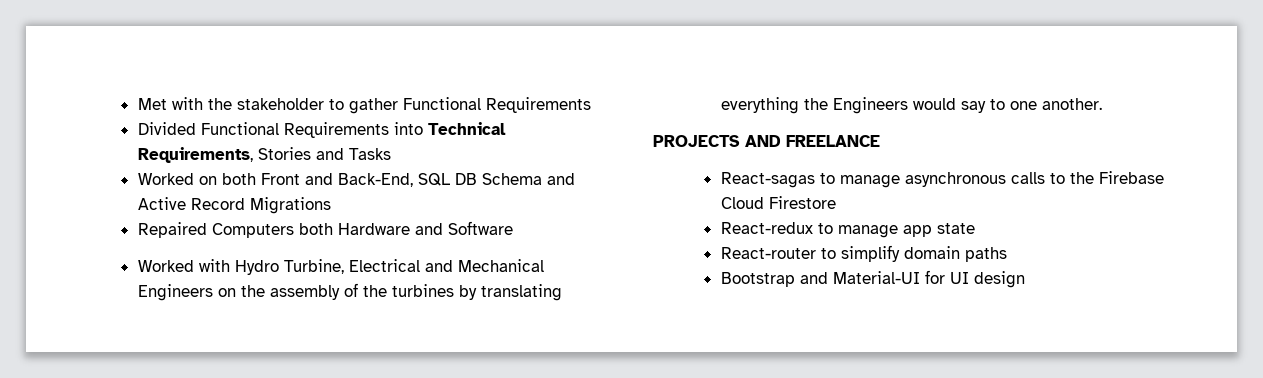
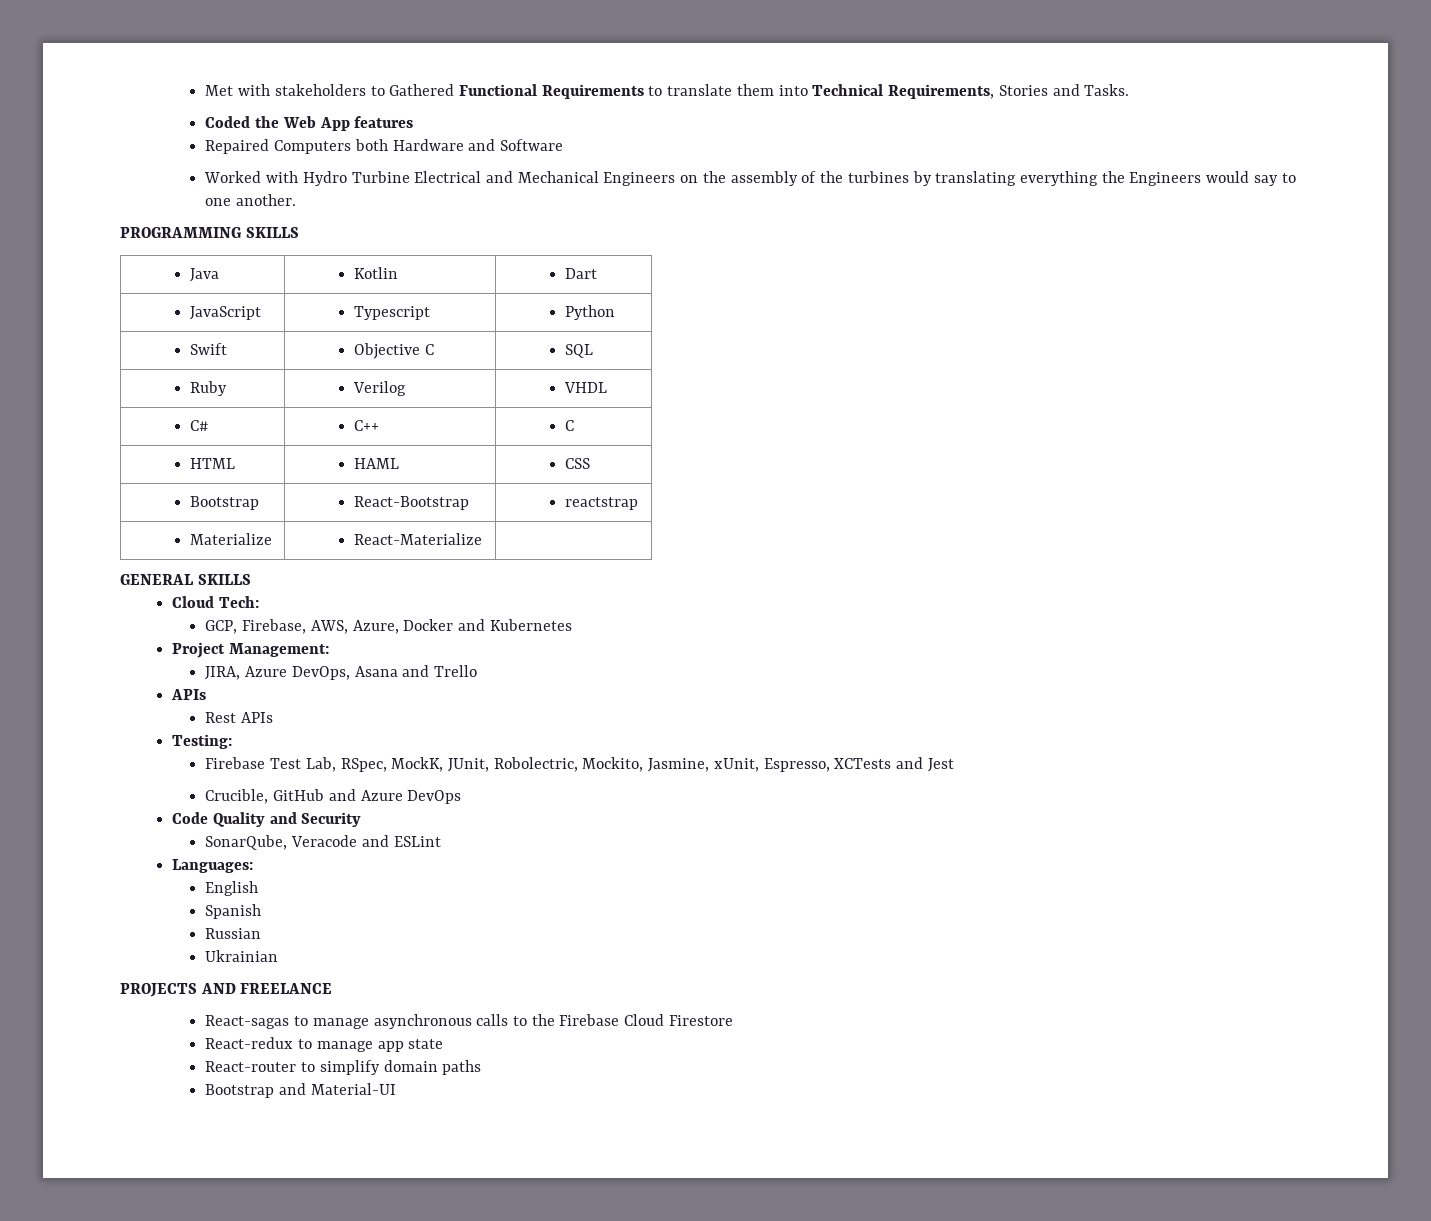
[207,97,591,114] [137,122,389,138] the stakeholder to gather Functional Requirements // Divided Functional Requirements -> [274,84,774,99] stakeholders to Gathered Functional Requirements to translate them
[348,148,391,160] [137,173,575,187] [137,197,331,214] Tasks // Worked on both Front and Back-End, SQL DB Schema and Active Record Migrations -> [1084,84,1130,96] [205,116,414,131] Tasks. // Coded the Web App features
[283,259,344,274] Turbine, -> [351,171,410,183] Turbine
(1102, 104) none -> [120,227,299,238] [190,268,220,282] [354,267,399,279] [565,268,598,279] [190,306,262,320] [354,306,431,320] [565,305,616,320] [190,343,228,355] [354,343,435,359] [565,344,594,358] [190,381,228,396] [353,381,407,396] [564,382,608,393] [190,420,209,431] [354,420,380,431] [565,420,575,431] [190,458,236,469] [354,458,400,469] [565,458,591,469] [190,496,260,510] [354,496,470,510] [565,497,639,510] [190,533,273,545] [354,533,483,545] [120,574,251,585] [172,596,260,608] [205,619,572,634] [172,642,330,658] [205,665,477,680] [171,689,207,700] [205,712,274,723] [172,734,233,749] [205,757,954,772] [205,789,462,804] [172,812,362,827] [205,835,441,850] [172,859,254,873] [205,881,259,896] [205,904,262,919] [205,928,262,939] [205,950,279,962] // PROGRAMMING SKILLS // Java | Kotlin | Dart // JavaScript | Typescript | Python // Swift | Objective C | SQL // Ruby | Verilog | VHDL // C# | C++ | C // HTML | HAML | CSS // Bootstrap | React-Bootstrap | reactstrap // Materialize | React-Materialize | // GENERAL SKILLS // Cloud Tech: // GCP, Firebase, AWS, Azure, Docker and Kubernetes // Project Management: // JIRA, Azure DevOps, Asana and Trello // APIs // Rest APIs // Testing: // Firebase Test Lab, RSpec, MockK, JUnit, Robolectric, Mockito, Jasmine, xUnit, Espresso, XCTests and Jest // Crucible, GitHub and Azure DevOps // Code Quality and Security // SonarQube, Veracode and ESLint // Languages: // English // Spanish // Russian // Ukrainian
[924,270,1025,288] for UI design -> (396, 1089) none

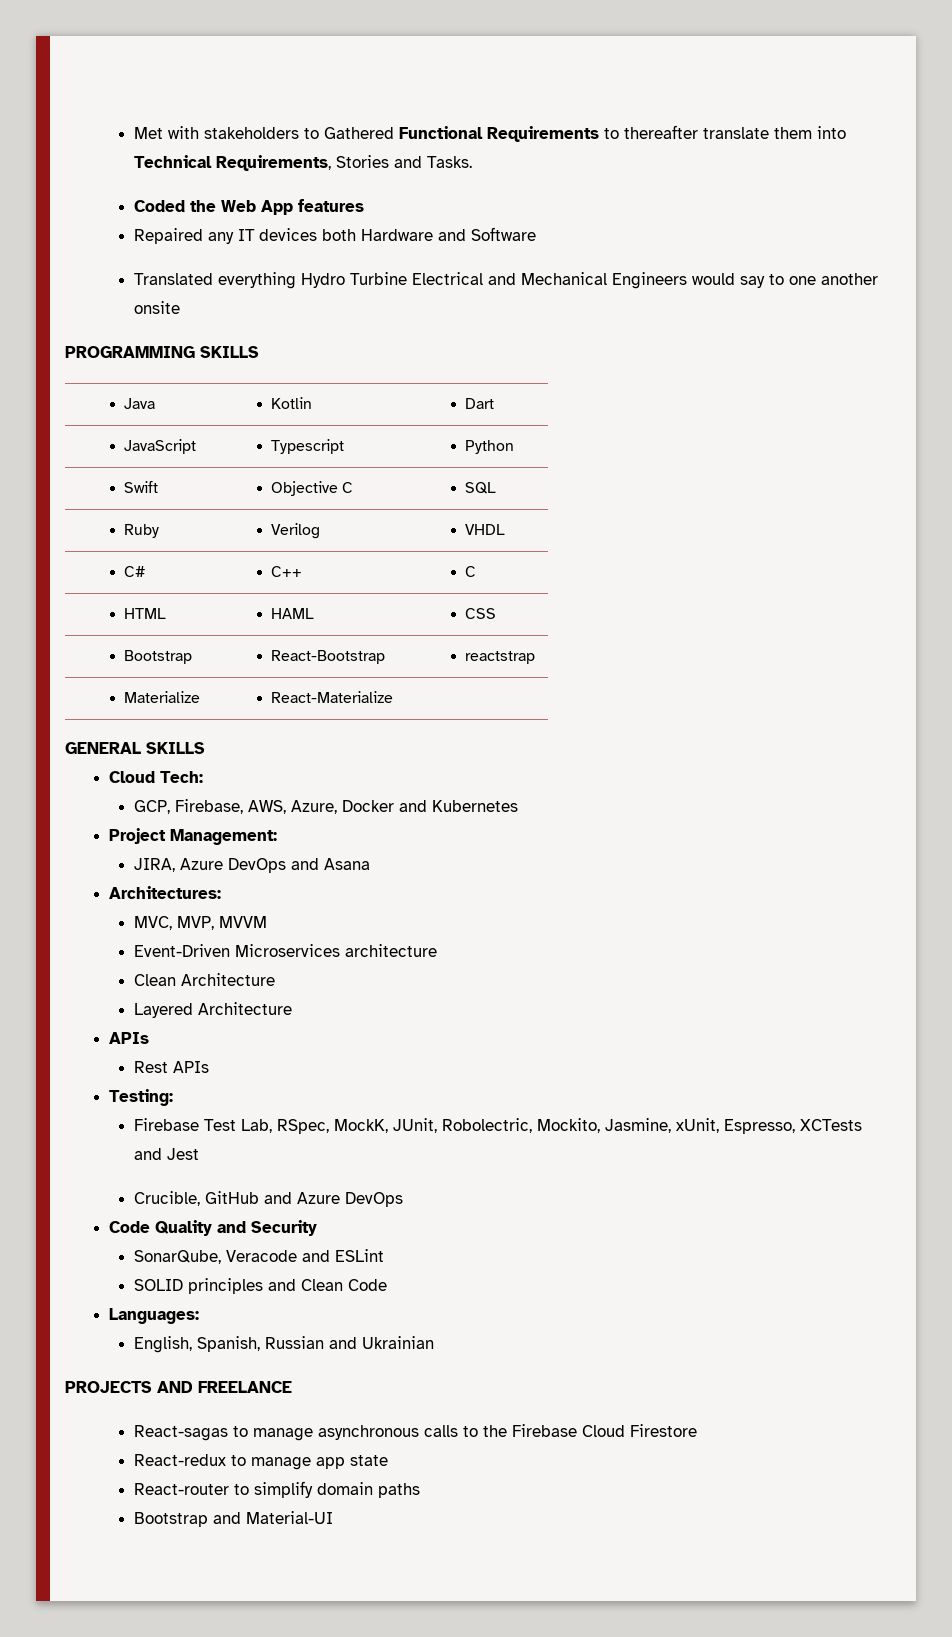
(663, 91) none -> [624,125,699,139] thereafter
[274,140,352,154] Computers -> [208,228,318,244] any IT devices
[204,171,299,183] Worked with -> [134,272,297,289] Translated everything
[680,171,1202,186] on the assembly of the turbines by translating everything the Engineers -> (688, 280) none
[236,194,297,206] another. -> [821,273,879,285] [134,301,181,314] another onsite
[291,666,350,680] DevOps, -> [228,858,320,873] DevOps and
[402,665,477,677] and Trello -> [108,886,221,899] [134,916,268,930] [134,944,438,957] [134,973,276,986] [134,1002,293,1018] // Architectures: // MVC, MVP, MVVM // Event-Driven Microservices architecture // Clean Architecture // Layered Architecture
(441, 841) none -> [134,1278,388,1294] // SOLID principles and Clean Code
[205,881,259,896] [205,904,262,919] English // Spanish // -> [134,1336,261,1353] English, Spanish,
(262, 933) // -> [329,1337,358,1349] and

